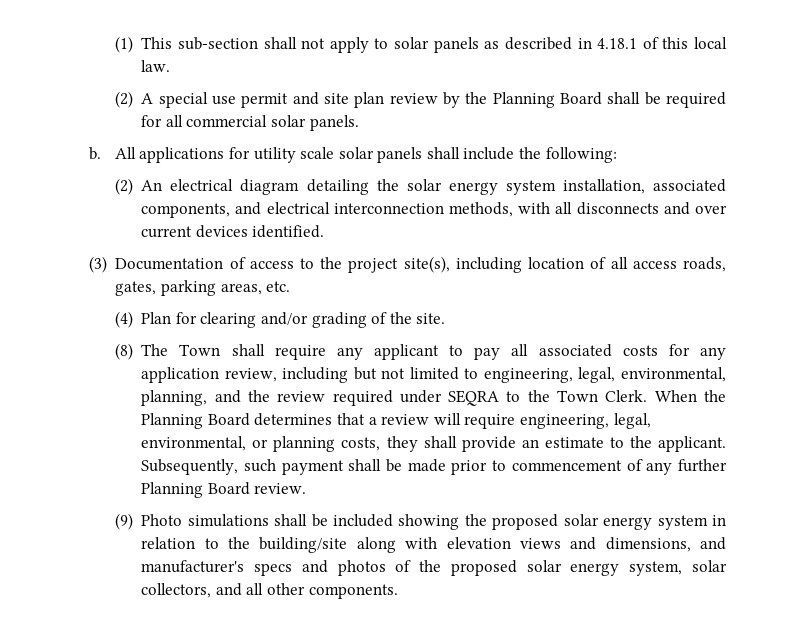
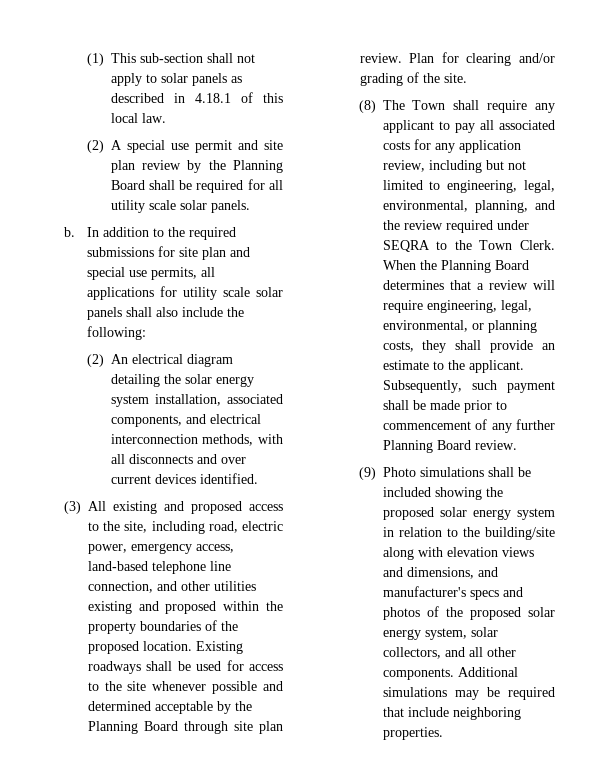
[186,115,268,127] commercial -> [110,200,176,213] utility scale
[114,147,136,159] All -> [86,227,236,240] [86,246,250,260] [86,267,215,280] In addition to the required submissions for site plan and special use permits, all
(460, 153) none -> [155,307,178,317] also
[115,256,727,273] [115,280,291,296] [114,311,133,328] Documentation of access to the project site(s), including location of all access roads, gates, parking areas, etc. // (4) -> [87,501,283,514] [87,521,283,534] [87,543,234,554] [87,561,231,574] [87,581,256,593] [87,601,283,614] [87,620,238,634] [87,641,243,654] [87,660,283,674] [87,681,283,694] [87,701,252,714] [87,721,283,734] [359,53,402,63] All existing and proposed access to the site, including road, electric power, emergency access, land-based telephone line connection, and other utilities existing and proposed within the property boundaries of the proposed location. Existing roadways shall be used for access to the site whenever possible and determined acceptable by the Planning Board through site plan review.
(398, 591) none -> [457,667,518,677] [382,687,555,700] [382,707,521,720] [382,727,443,740] Additional simulations may be required that include neighboring properties.

